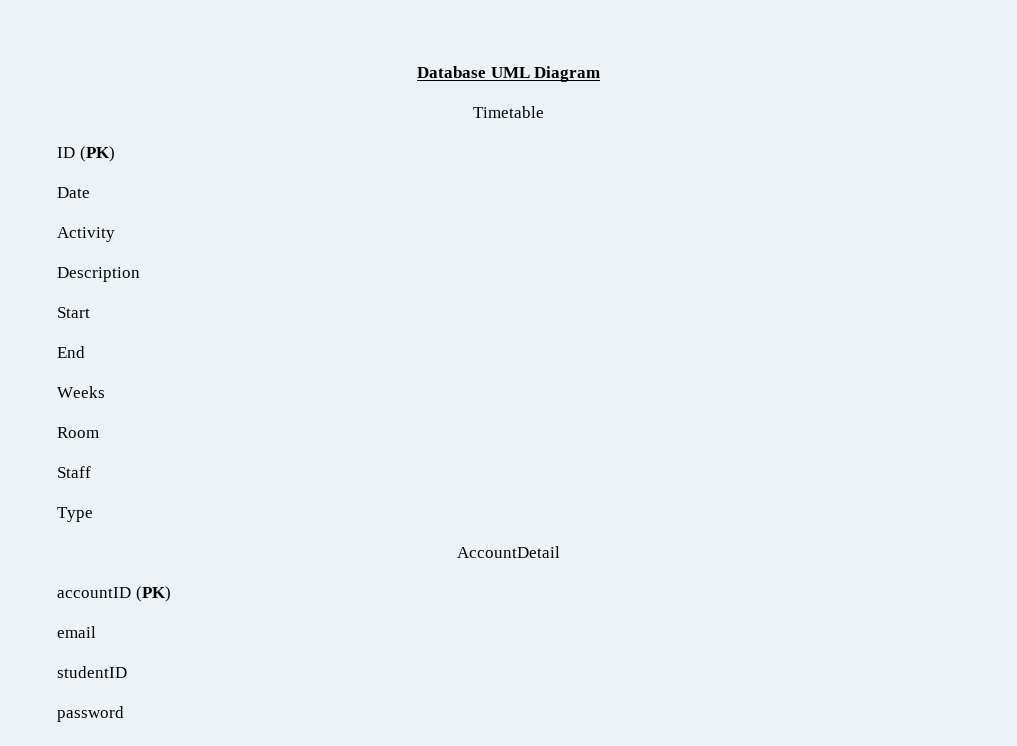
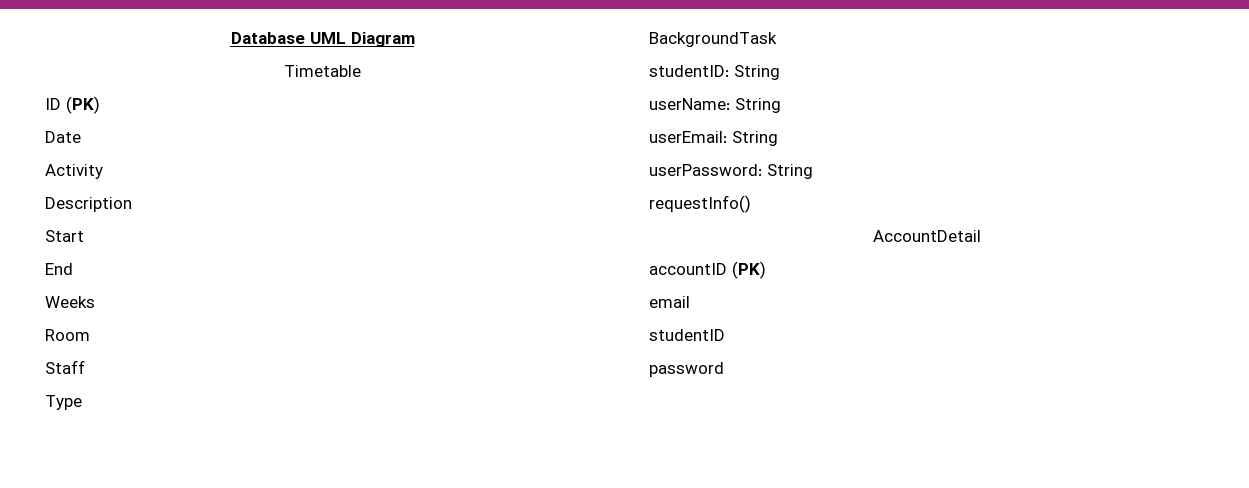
(93, 514) none -> [649,32,777,47] [649,65,780,80] [649,98,781,113] [649,131,778,146] [649,164,813,179] [649,195,751,213] // BackgroundTask // studentID: String // userName: String // userEmail: String // userPassword: String // requestInfo()

